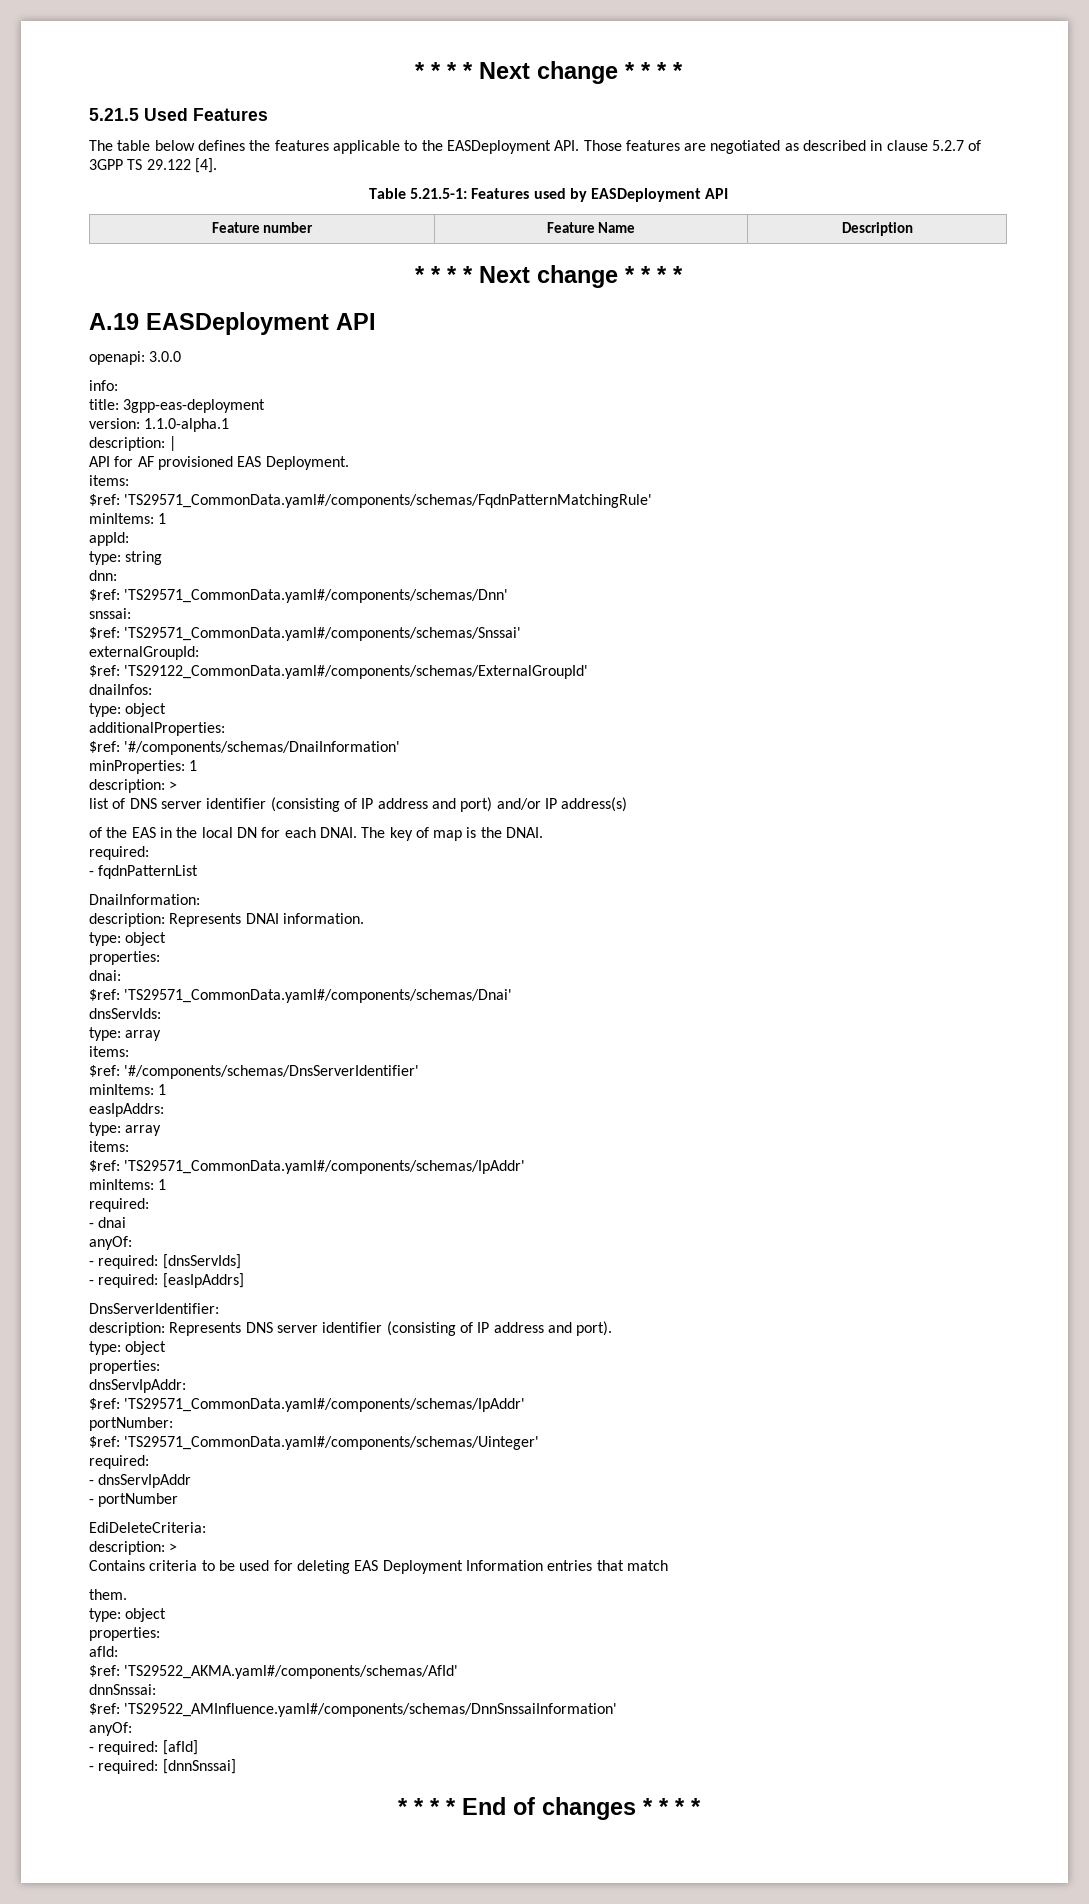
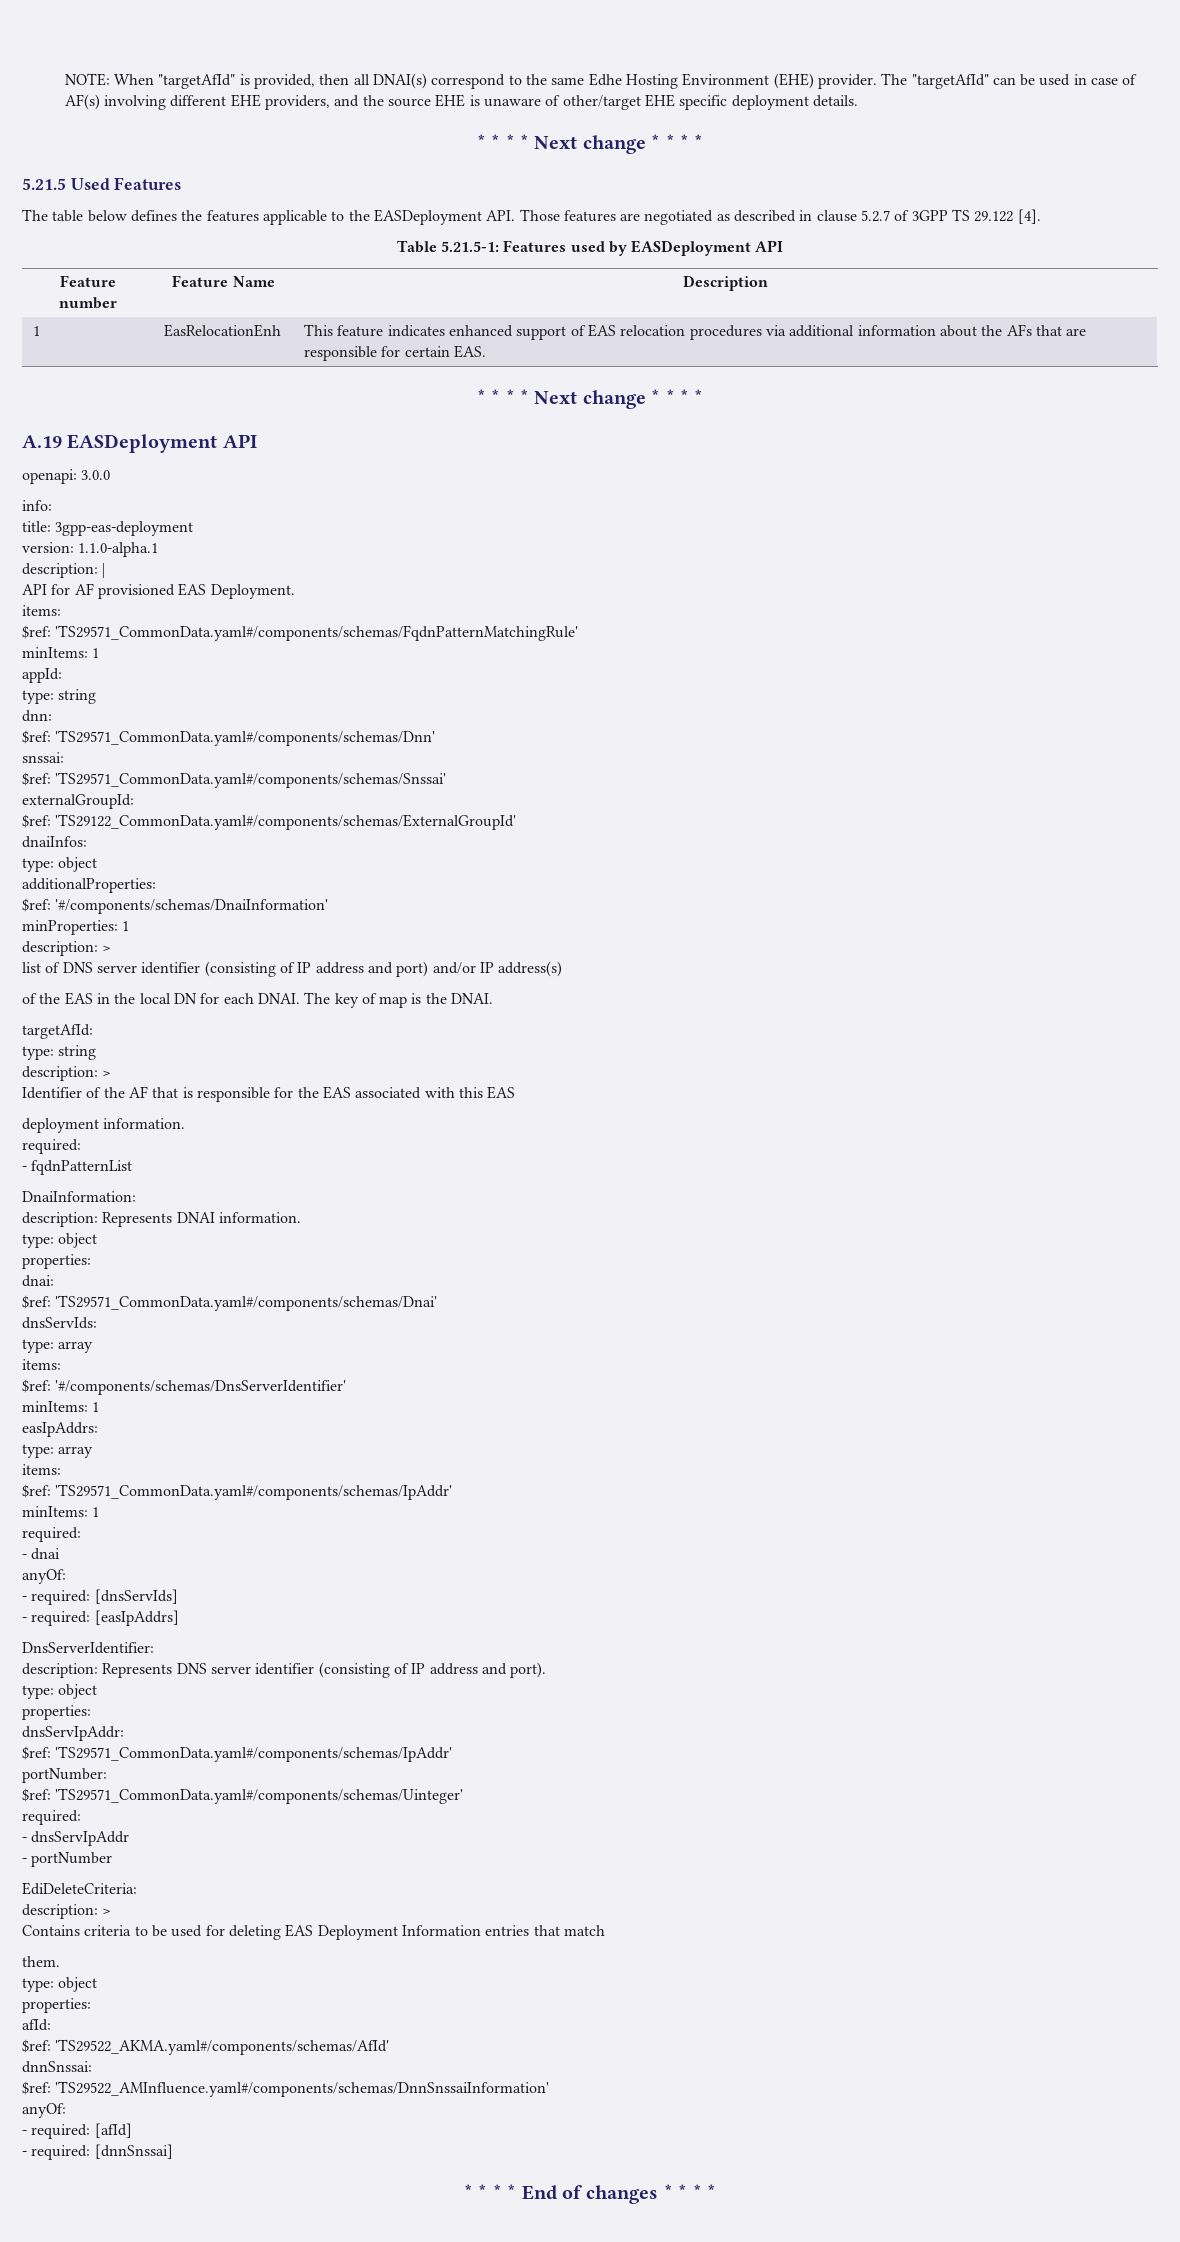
(415, 70) none -> [64,73,1138,89] [64,94,858,110] NOTE: When "targetAfId" is provided, then all DNAI(s) correspond to the same Edhe Hosting Environment (EHE) provider. The "targetAfId" can be used in case of AF(s) involving different EHE providers, and the source EHE is unaware of other/target EHE specific deployment details. //
(913, 229) none -> [33,326,41,336] [164,324,282,337] [304,324,1087,340] [304,345,487,361] // 1 | EasRelocationEnh | This feature indicates enhanced support of EAS relocation procedures via additional information about the AFs that are responsible for certain EAS.
(544, 832) none -> [22,1024,93,1039] [22,1045,97,1060] [22,1066,112,1081] [22,1086,516,1102] [22,1118,186,1133] // targetAfId: // type: string // description: > // Identifier of the AF that is responsible for the EAS associated with this EAS // deployment information.

